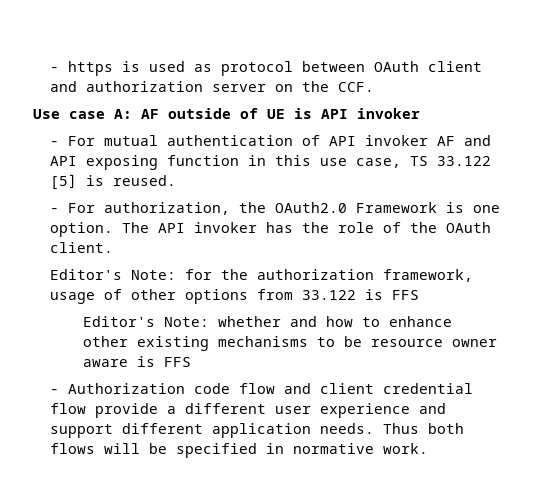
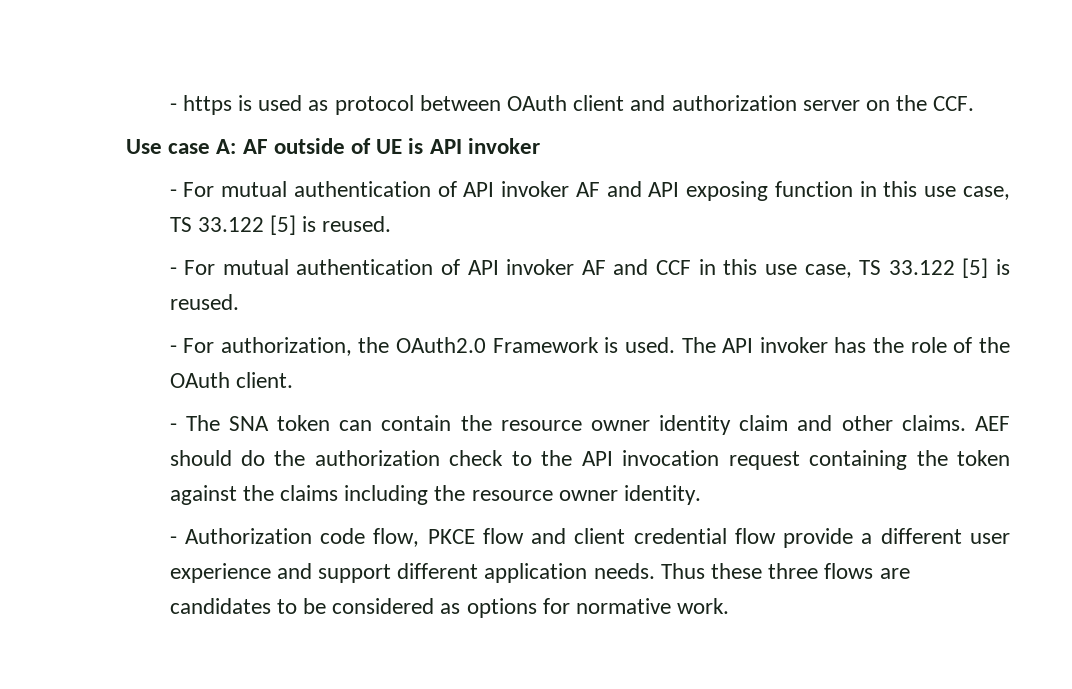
(176, 180) none -> [169,258,1010,278] [169,294,239,310] // - For mutual authentication of API invoker AF and CCF in this use case, TS 33.122 [5] is reused.
[472,205,500,213] [49,222,113,237] one option. -> [624,337,675,353] used.
[49,269,473,282] [49,289,419,304] [83,316,453,327] [83,336,498,351] [83,356,192,367] Editor's Note: for the authorization framework, usage of other options from 33.122 is FFS // Editor's Note: whether and how to enhance other existing mechanisms to be resource owner aware is FFS -> [169,415,1011,435] [169,450,1010,470] [169,485,702,505] - The SNA token can contain the resource owner identity claim and other claims. AEF should do the authorization check to the API invocation request containing the token against the claims including the resource owner identity.
(230, 388) none -> [373,528,475,547] flow, PKCE
[427,423,464,434] [49,443,284,458] both flows will be specified in -> [711,563,910,579] [169,598,570,618] these three flows are candidates to be considered as options for

